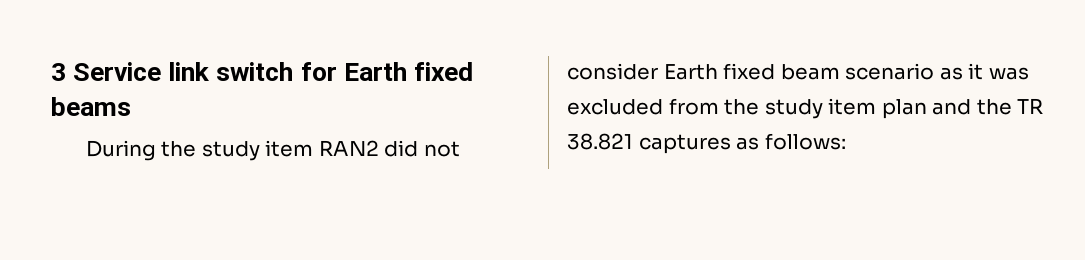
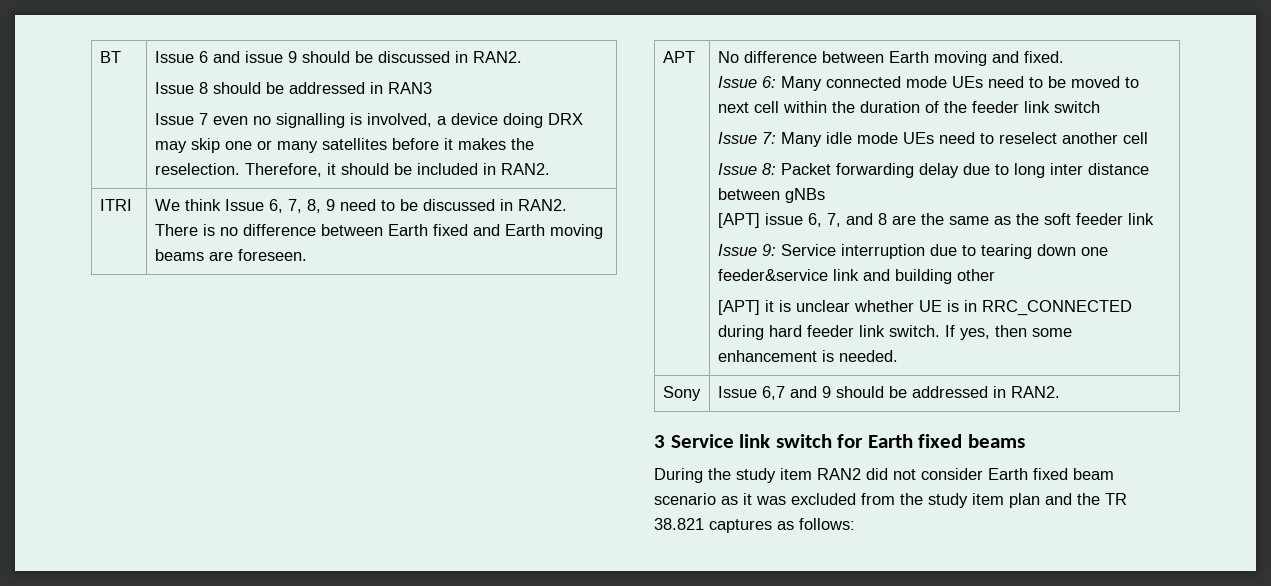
(51, 72) none -> [99,51,121,63] [154,51,522,63] [154,82,432,94] [154,113,583,128] [154,138,534,153] [154,163,550,177] [99,199,132,211] [154,199,567,213] [154,224,603,239] [154,249,307,261] [662,51,695,63] [717,51,1064,66] [717,76,1139,91] [717,101,1100,113] [717,132,1148,147] [717,163,1149,178] [717,188,825,203] [717,213,1154,228] [717,244,1108,259] [717,269,995,284] [717,300,1132,316] [717,325,1072,340] [717,350,898,362] [662,386,701,401] [717,386,1060,400] BT | Issue 6 and issue 9 should be discussed in RAN2. // Issue 8 should be addressed in RAN3 // Issue 7 even no signalling is involved, a device doing DRX may skip one or many satellites before it makes the reselection. Therefore, it should be included in RAN2. // ITRI | We think Issue 6, 7, 8, 9 need to be discussed in RAN2. There is no difference between Earth fixed and Earth moving beams are foreseen. // APT | No difference between Earth moving and fixed. // Issue 6: Many connected mode UEs need to be moved to next cell within the duration of the feeder link switch // Issue 7: Many idle mode UEs need to reselect another cell // Issue 8: Packet forwarding delay due to long inter distance between gNBs // [APT] issue 6, 7, and 8 are the same as the soft feeder link // Issue 9: Service interruption due to tearing down one feeder&service link and building other // [APT] it is unclear whether UE is in RRC_CONNECTED during hard feeder link switch. If yes, then some enhancement is needed. // Sony | Issue 6,7 and 9 should be addressed in RAN2. //

